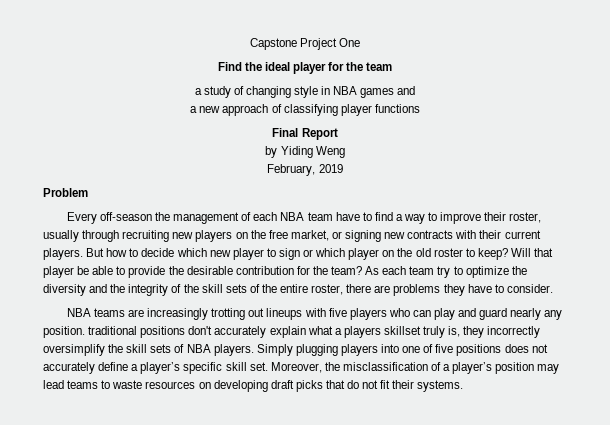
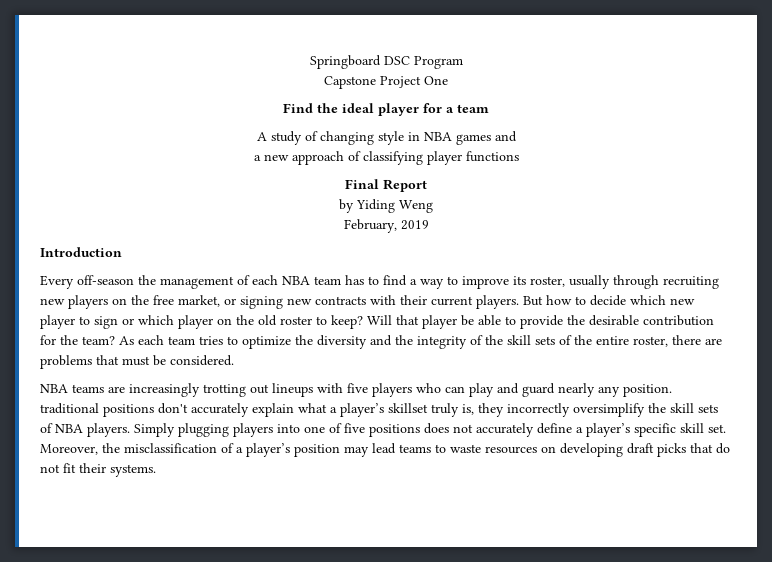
(249, 44) none -> [309,55,463,69] Springboard DSC Program //
[346,62,364,71] the -> [446,107,454,113] a
[194,88,202,95] a -> [256,132,267,141] A
[43,188,88,197] Problem -> [40,247,122,257] Introduction
[335,212,360,221] have -> [345,275,364,285] has
[484,212,507,221] their -> [513,276,526,285] its
[437,266,451,278] try -> [199,336,223,345] tries
[443,284,553,296] they have to consider. -> [96,355,234,366] that must be considered.
[343,326,381,338] players -> [340,403,384,417] player’s

